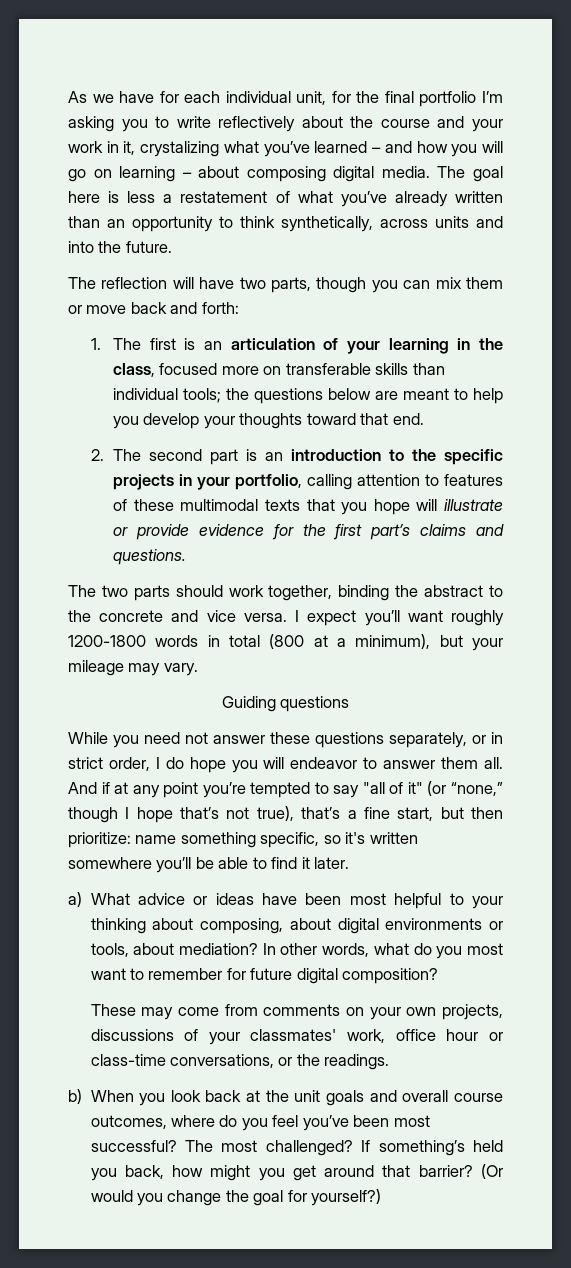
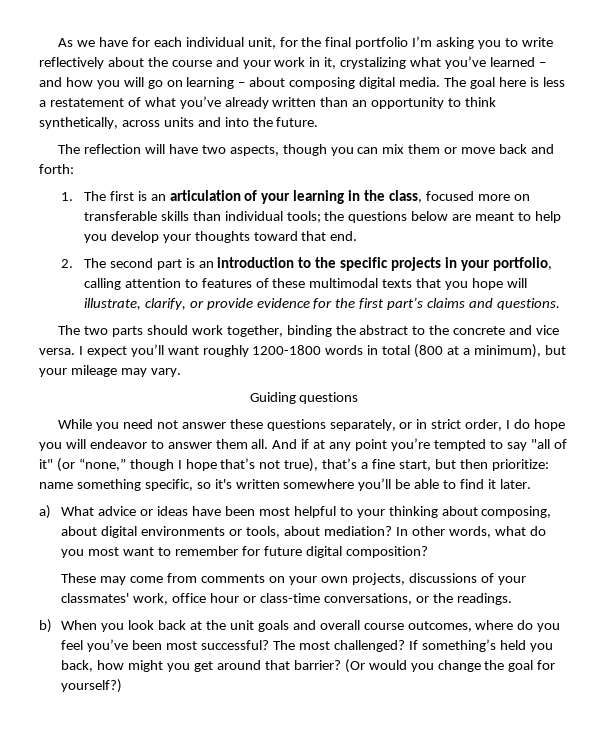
[271,277,311,293] parts, -> [229,145,279,156] aspects,
[444,499,503,511] illustrate -> [83,298,186,310] illustrate, clarify,

